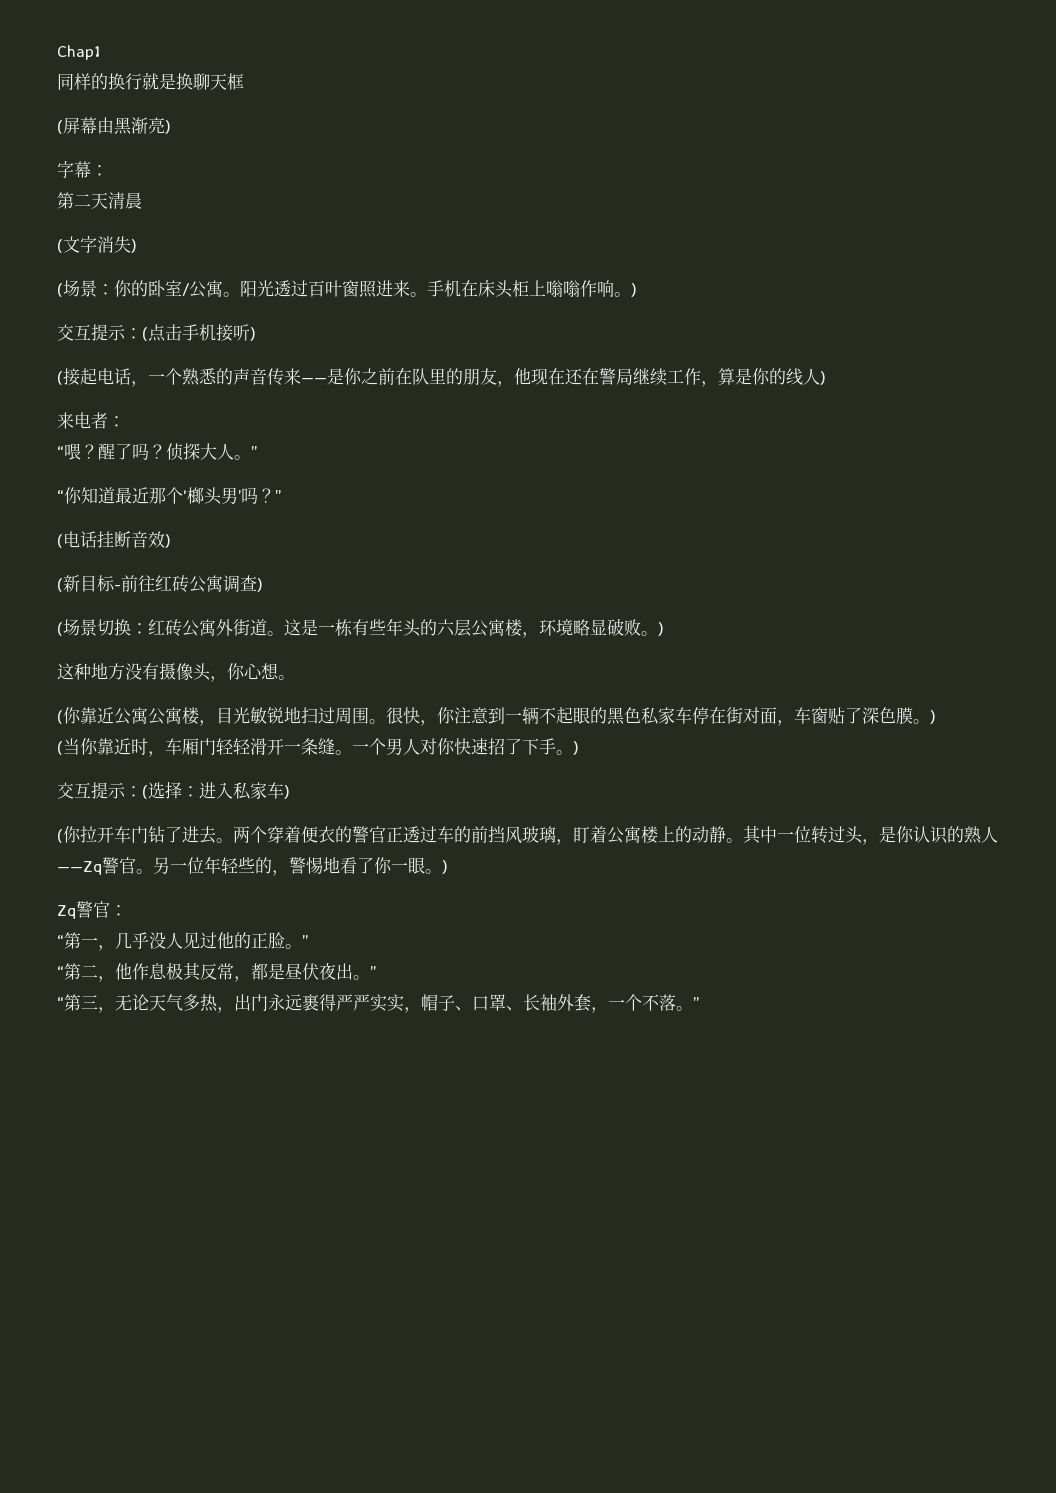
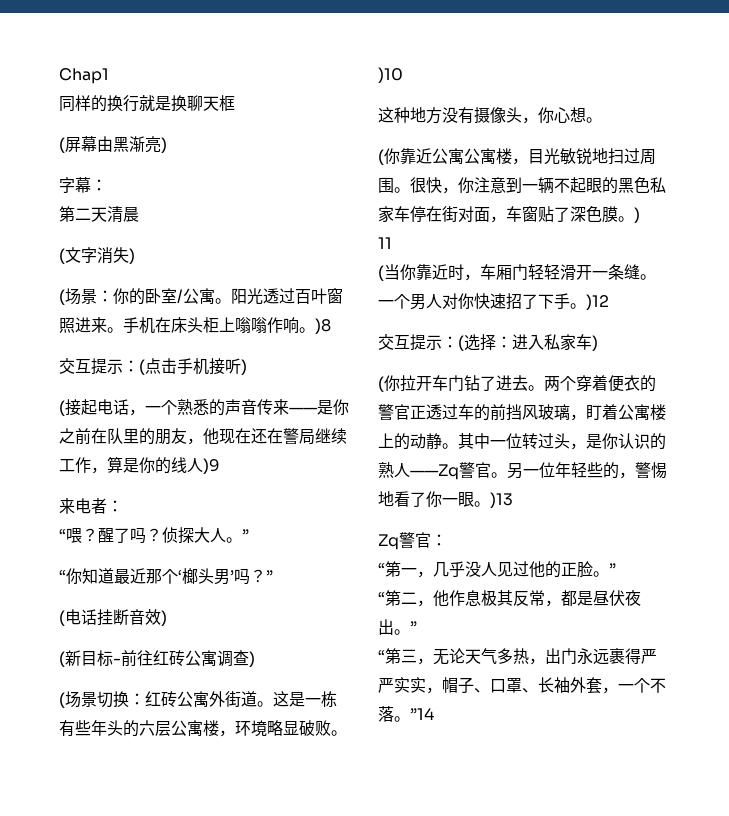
[631,283,637,297] ) -> [315,318,331,334] )8
[820,371,826,385] ) -> [203,458,220,474] )9
[658,622,664,636] ) -> [378,67,403,83] )10
(936, 717) none -> [378,237,392,249] // 11
[573,741,579,755] ) -> [586,294,609,310] )12
[442,860,448,874] ) -> [490,492,513,508] )13
[693,997,699,1009] ” -> [410,708,434,720] ”14

